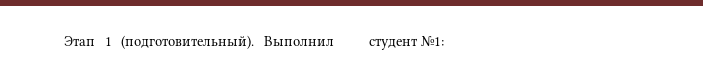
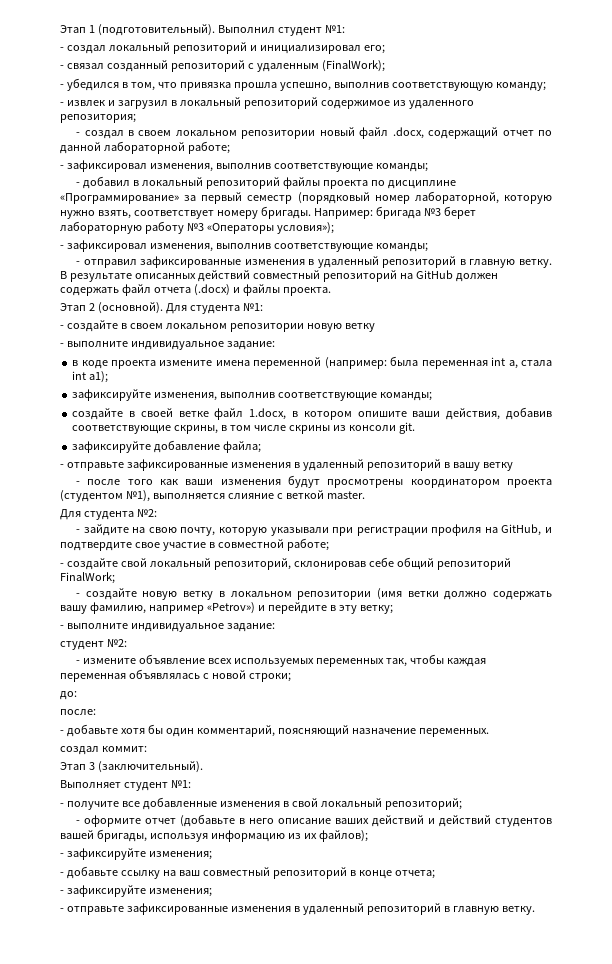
(444, 41) none -> [60,42,385,54] [60,60,385,72] [60,78,546,91] [60,97,474,109] [60,114,136,123] [76,127,552,139] [60,141,230,154] [60,160,428,172] [76,176,456,189] [60,191,552,204] [60,206,476,219] [60,221,334,234] [60,240,428,252] [76,256,552,268] [60,270,498,282] [60,284,331,296] [60,302,263,314] [60,320,375,332] [60,341,275,350] [72,356,552,369] [72,371,109,383] [72,389,432,401] [72,407,552,420] [72,422,415,434] [72,440,262,453] [60,459,513,471] [76,475,552,488] [60,490,365,502] [60,509,157,520] [76,524,553,536] [60,538,329,551] [60,557,511,570] [60,572,115,584] [76,588,552,600] [60,602,393,614] [60,623,275,632] [60,639,127,650] [76,654,486,667] [60,669,291,682] [60,691,77,700] [60,709,96,715] [60,724,489,737] [60,746,147,755] [60,761,203,773] [60,780,191,791] [60,797,462,810] [76,814,552,827] [60,829,368,842] [60,848,212,860] [60,866,435,879] [60,885,212,897] [60,903,535,915] // - создал локальный репозиторий и инициализировал его; // - связал созданный репозиторий с удаленным (FinalWork); // - убедился в том, что привязка прошла успешно, выполнив соответствующую команду; // - извлек и загрузил в локальный репозиторий содержимое из удаленного репозитория; // - создал в своем локальном репозитории новый файл .docx, содержащий отчет по данной лабораторной работе; // - зафиксировал изменения, выполнив соответствующие команды; // - добавил в локальный репозиторий файлы проекта по дисциплине «Программирование» за первый семестр (порядковый номер лабораторной, которую нужно взять, соответствует номеру бригады. Например: бригада №3 берет лабораторную работу №3 «Операторы условия»); // - зафиксировал изменения, выполнив соответствующие команды; // - отправил зафиксированные изменения в удаленный репозиторий в главную ветку. В результате описанных действий совместный репозиторий на GitHub должен содержать файл отчета (.docx) и файлы проекта. // Этап 2 (основной). Для студента №1: // - создайте в своем локальном репозитории новую ветку // - выполните индивидуальное задание: // в коде проекта измените имена переменной (например: была переменная int a, стала int a1); // зафиксируйте изменения, выполнив соответствующие команды; // создайте в своей ветке файл 1.docx, в котором опишите ваши действия, добавив соответствующие скрины, в том числе скрины из консоли git. // зафиксируйте добавление файла; // - отправьте зафиксированные изменения в удаленный репозиторий в вашу ветку // - после того как ваши изменения будут просмотрены координатором проекта (студентом №1), выполняется слияние с веткой master. // Для студента №2: // - зайдите на свою почту, которую указывали при регистрации профиля на GitHub, и подтвердите свое участие в совместной работе; // - создайте свой локальный репозиторий, склонировав себе общий репозиторий FinalWork; // - создайте новую ветку в локальном репозитории (имя ветки должно содержать вашу фамилию, например «Petrov») и перейдите в эту ветку; // - выполните индивидуальное задание: // студент №2: // - измените объявление всех используемых переменных так, чтобы каждая переменная объявлялась с новой строки; // до: // после: // - добавьте хотя бы один комментарий, поясняющий назначение переменных. // создал коммит: // Этап 3 (заключительный). // Выполняет студент №1: // - получите все добавленные изменения в свой локальный репозиторий; // - оформите отчет (добавьте в него описание ваших действий и действий студентов вашей бригады, используя информацию из их файлов); // - зафиксируйте изменения; // - добавьте ссылку на ваш совместный репозиторий в конце отчета; // - зафиксируйте изменения; // - отправьте зафиксированные изменения в удаленный репозиторий в главную ветку.

